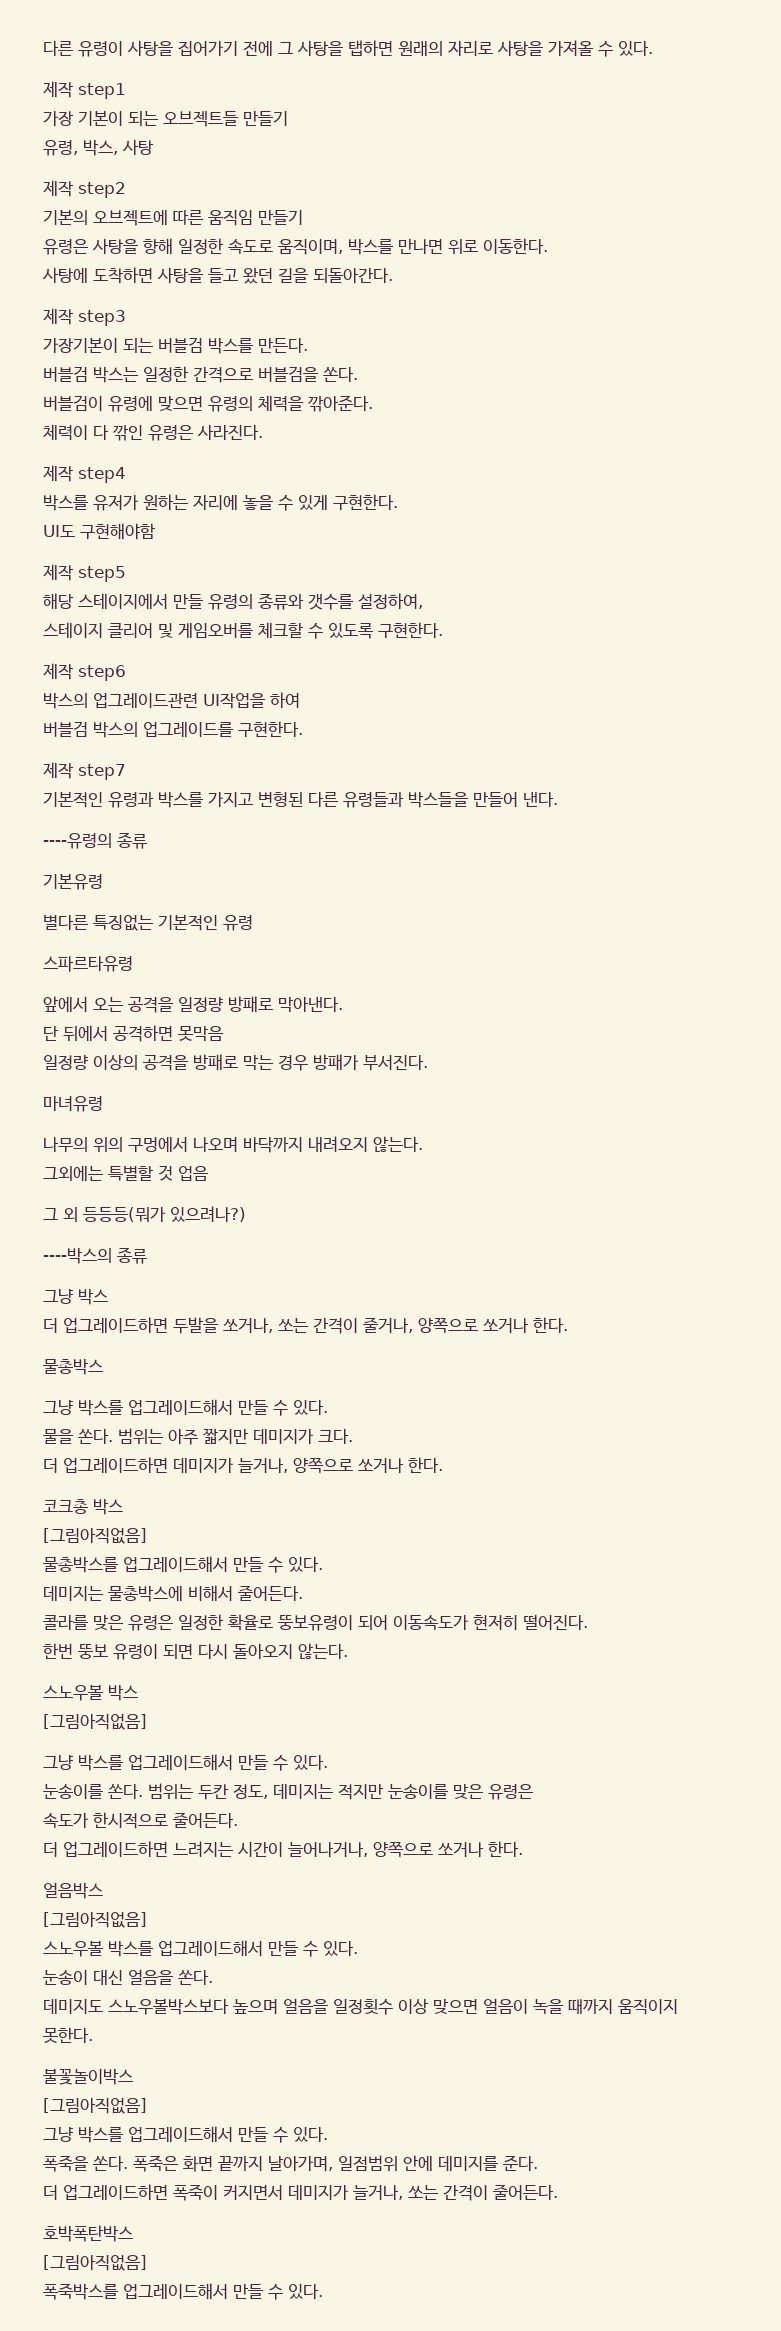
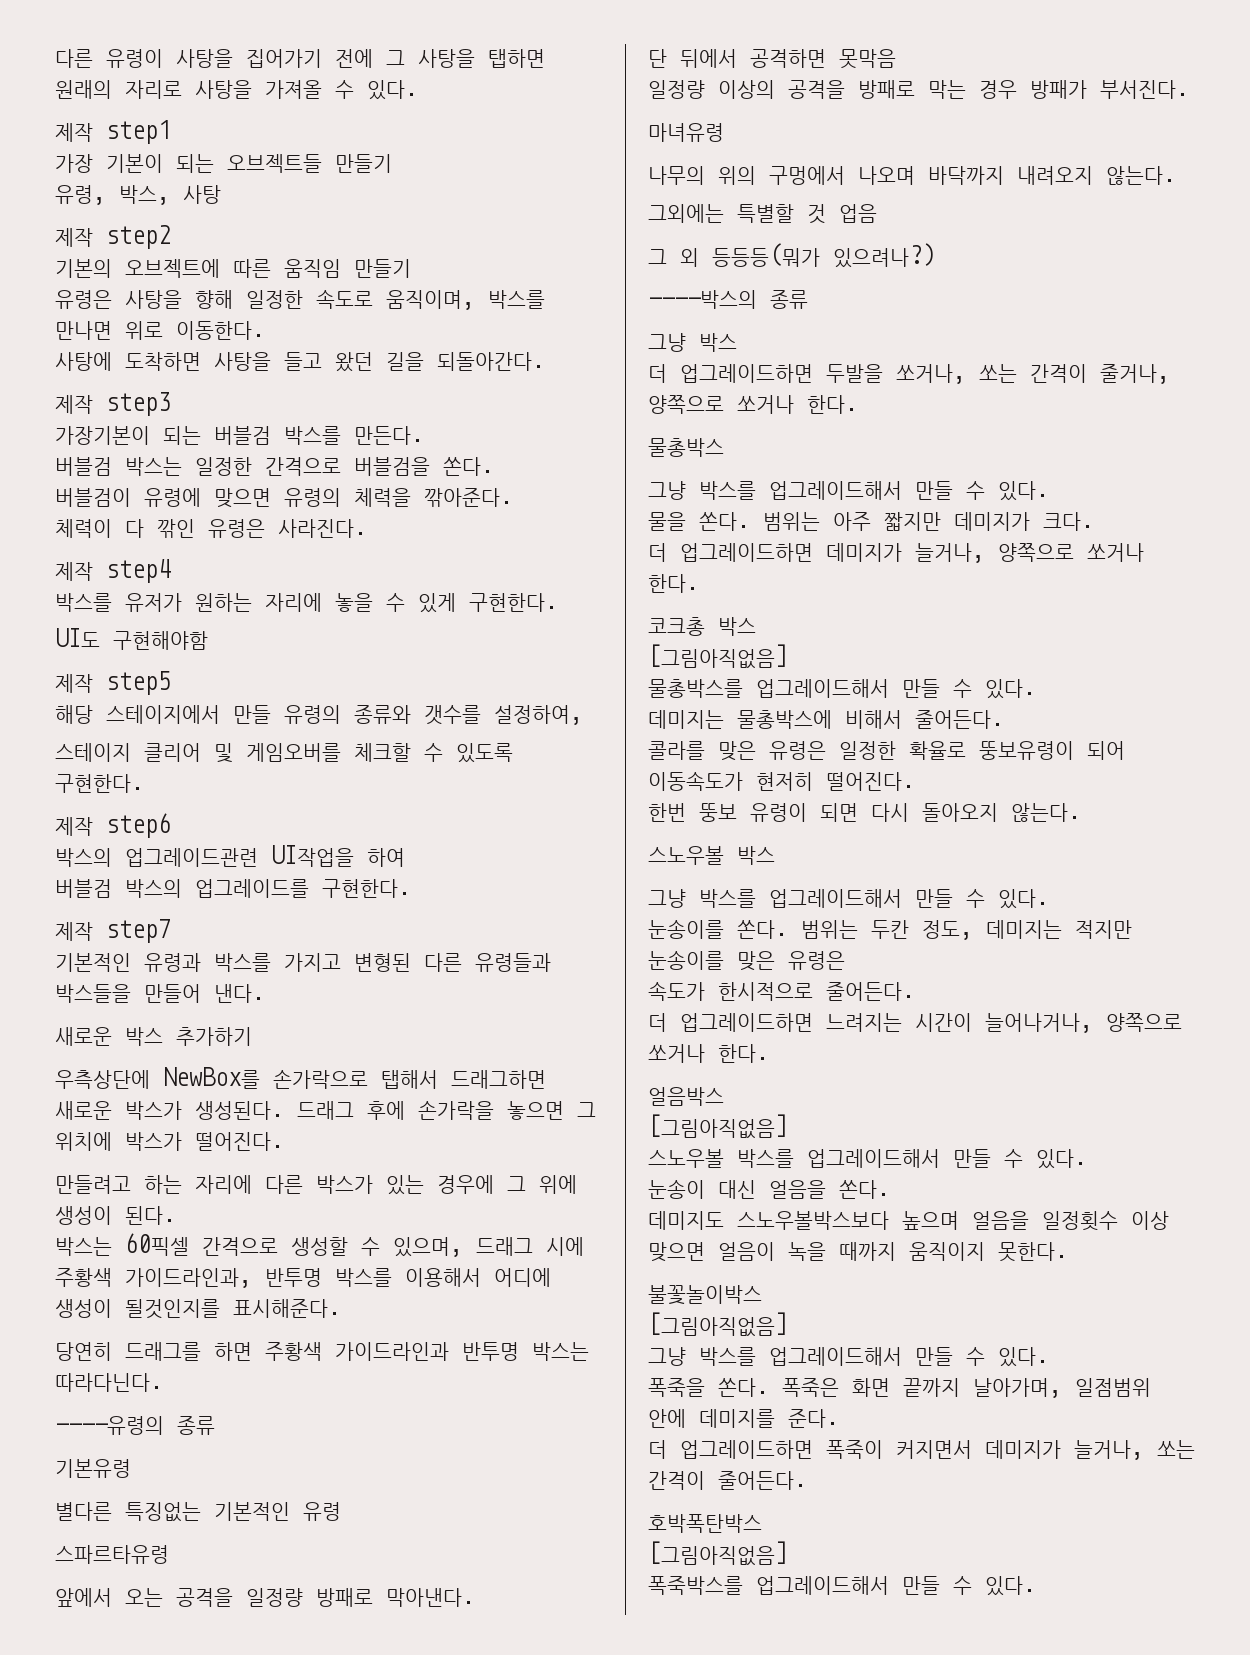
(558, 799) none -> [55,1027,252,1046] [55,1067,546,1089] [55,1100,596,1120] [55,1132,284,1151] [55,1175,577,1195] [55,1206,176,1225] [55,1233,584,1257] [55,1268,551,1288] [55,1299,341,1319] [55,1342,589,1361] [55,1373,163,1392] // 새로운 박스 추가하기 // 우측상단에 NewBox를 손가락으로 탭해서 드래그하면 새로운 박스가 생성된다. 드래그 후에 손가락을 놓으면 그 위치에 박스가 떨어진다. // 만들려고 하는 자리에 다른 박스가 있는 경우에 그 위에 생성이 된다. // 박스는 60픽셀 간격으로 생성할 수 있으며, 드래그 시에 주황색 가이드라인과, 반투명 박스를 이용해서 어디에 생성이 될것인지를 표시해준다. // 당연히 드래그를 하면 주황색 가이드라인과 반투명 박스는 따라다닌다.
[43,1714,147,1730] // [그림아직없음] -> (775, 855) none

